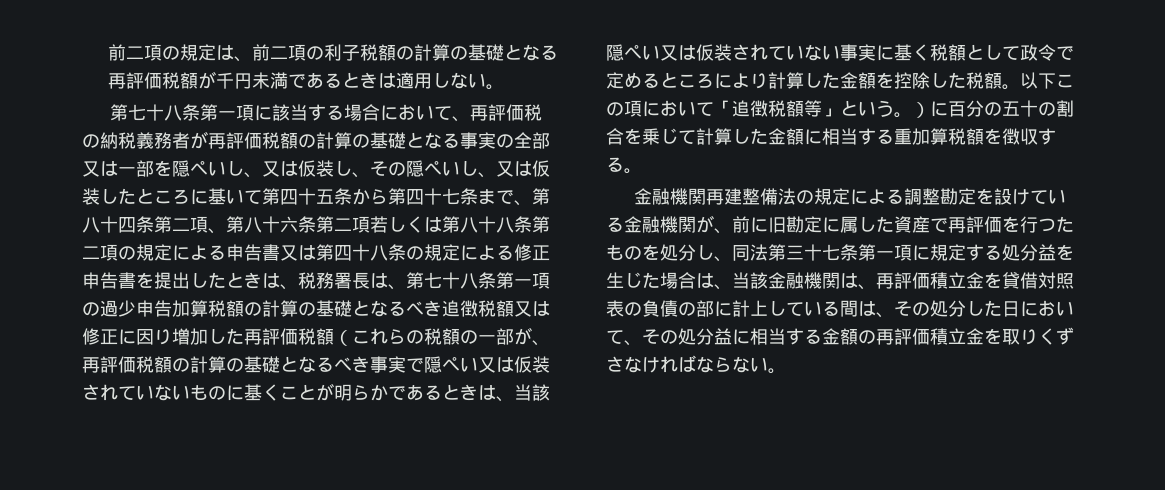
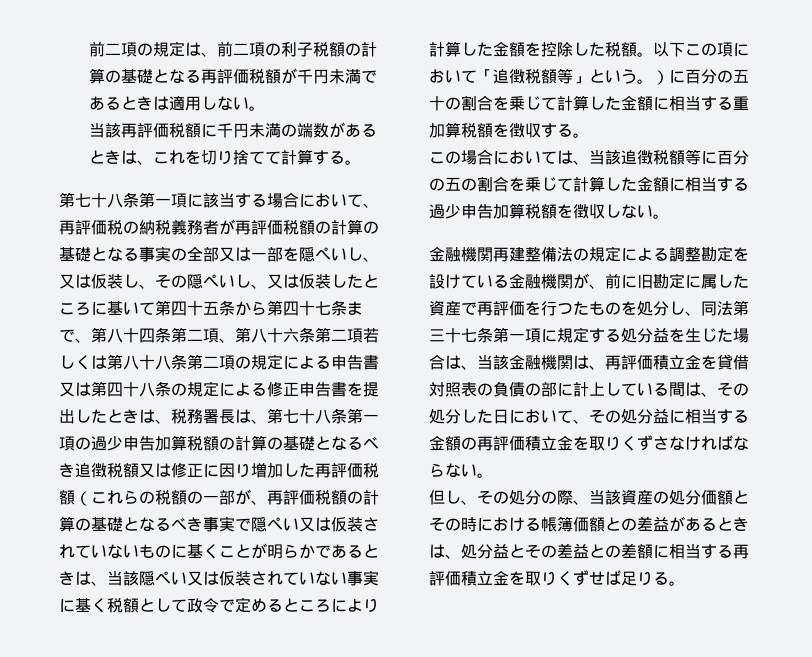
(505, 87) none -> [88,122,377,138] [88,149,361,165] // 当該再評価税額に千円未満の端数があるときは、これを切り捨てて計算する。
(642, 171) none -> [429,149,749,165] [429,176,749,192] [429,203,669,219] // この場合においては、当該追徴税額等に百分の五の割合を乗じて計算した金額に相当する過少申告加算税額を徴収しない。
(786, 371) none -> [429,489,749,505] [429,516,749,532] [429,543,749,559] [429,570,685,586] // 但し、その処分の際、当該資産の処分価額とその時における帳簿価額との差益があるときは、処分益とその差益との差額に相当する再評価積立金を取りくずせば足りる。

